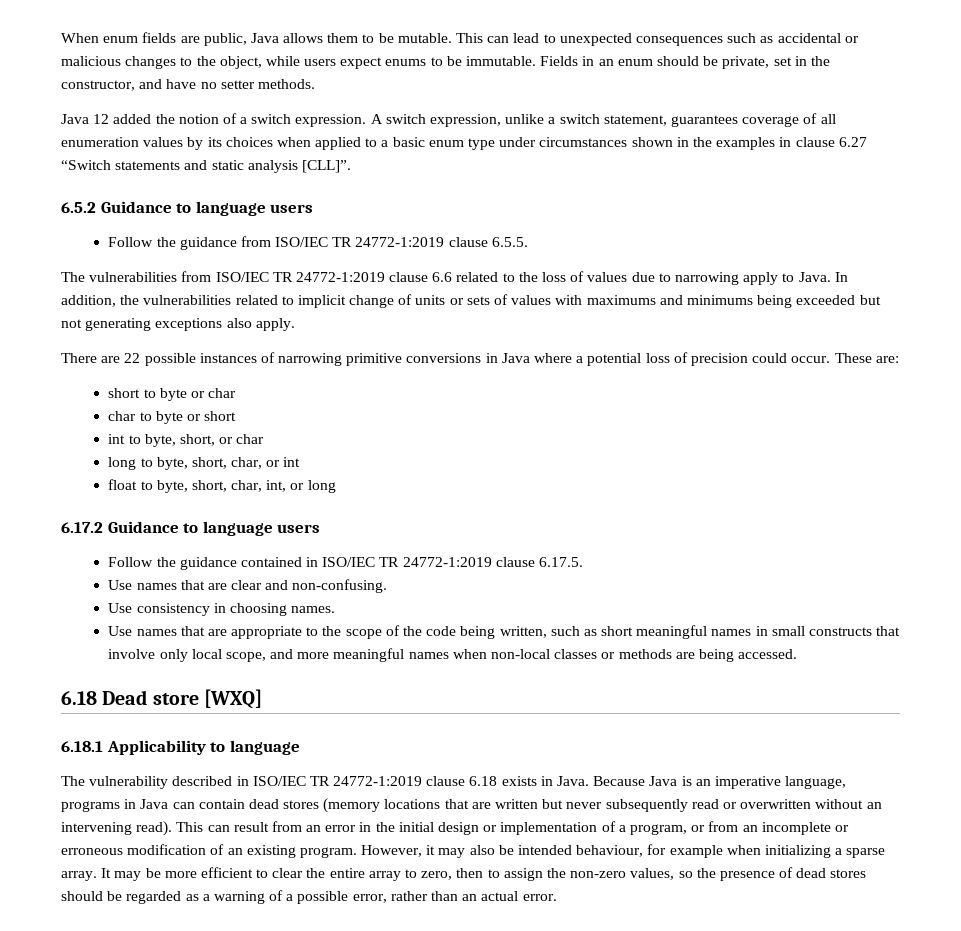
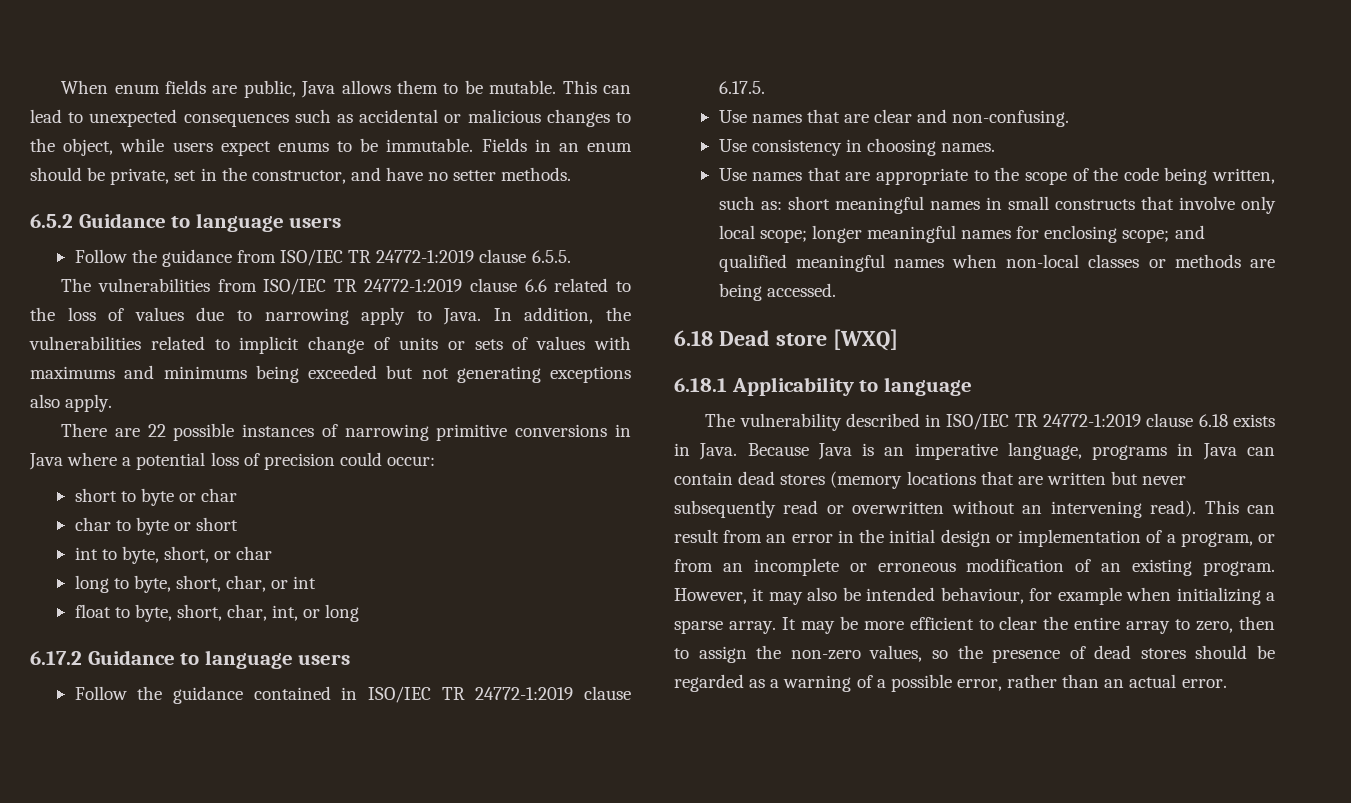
[61,113,836,127] [61,137,867,150] [61,160,351,173] // Java 12 added the notion of a switch expression. A switch expression, unlike a switch statement, guarantees coverage of all enumeration values by its choices when applied to a basic enum type under circumstances shown in the examples in clause 6.27 “Switch statements and static analysis [CLL]”. -> (572, 174) none
[791,353,899,363] occur. These are: -> [387,456,436,466] occur:
[583,629,597,636] as -> [760,201,782,210] as:
[225,649,330,662] scope, and more -> [759,225,1205,243] [718,254,787,272] scope; longer meaningful names for enclosing scope; and qualified

